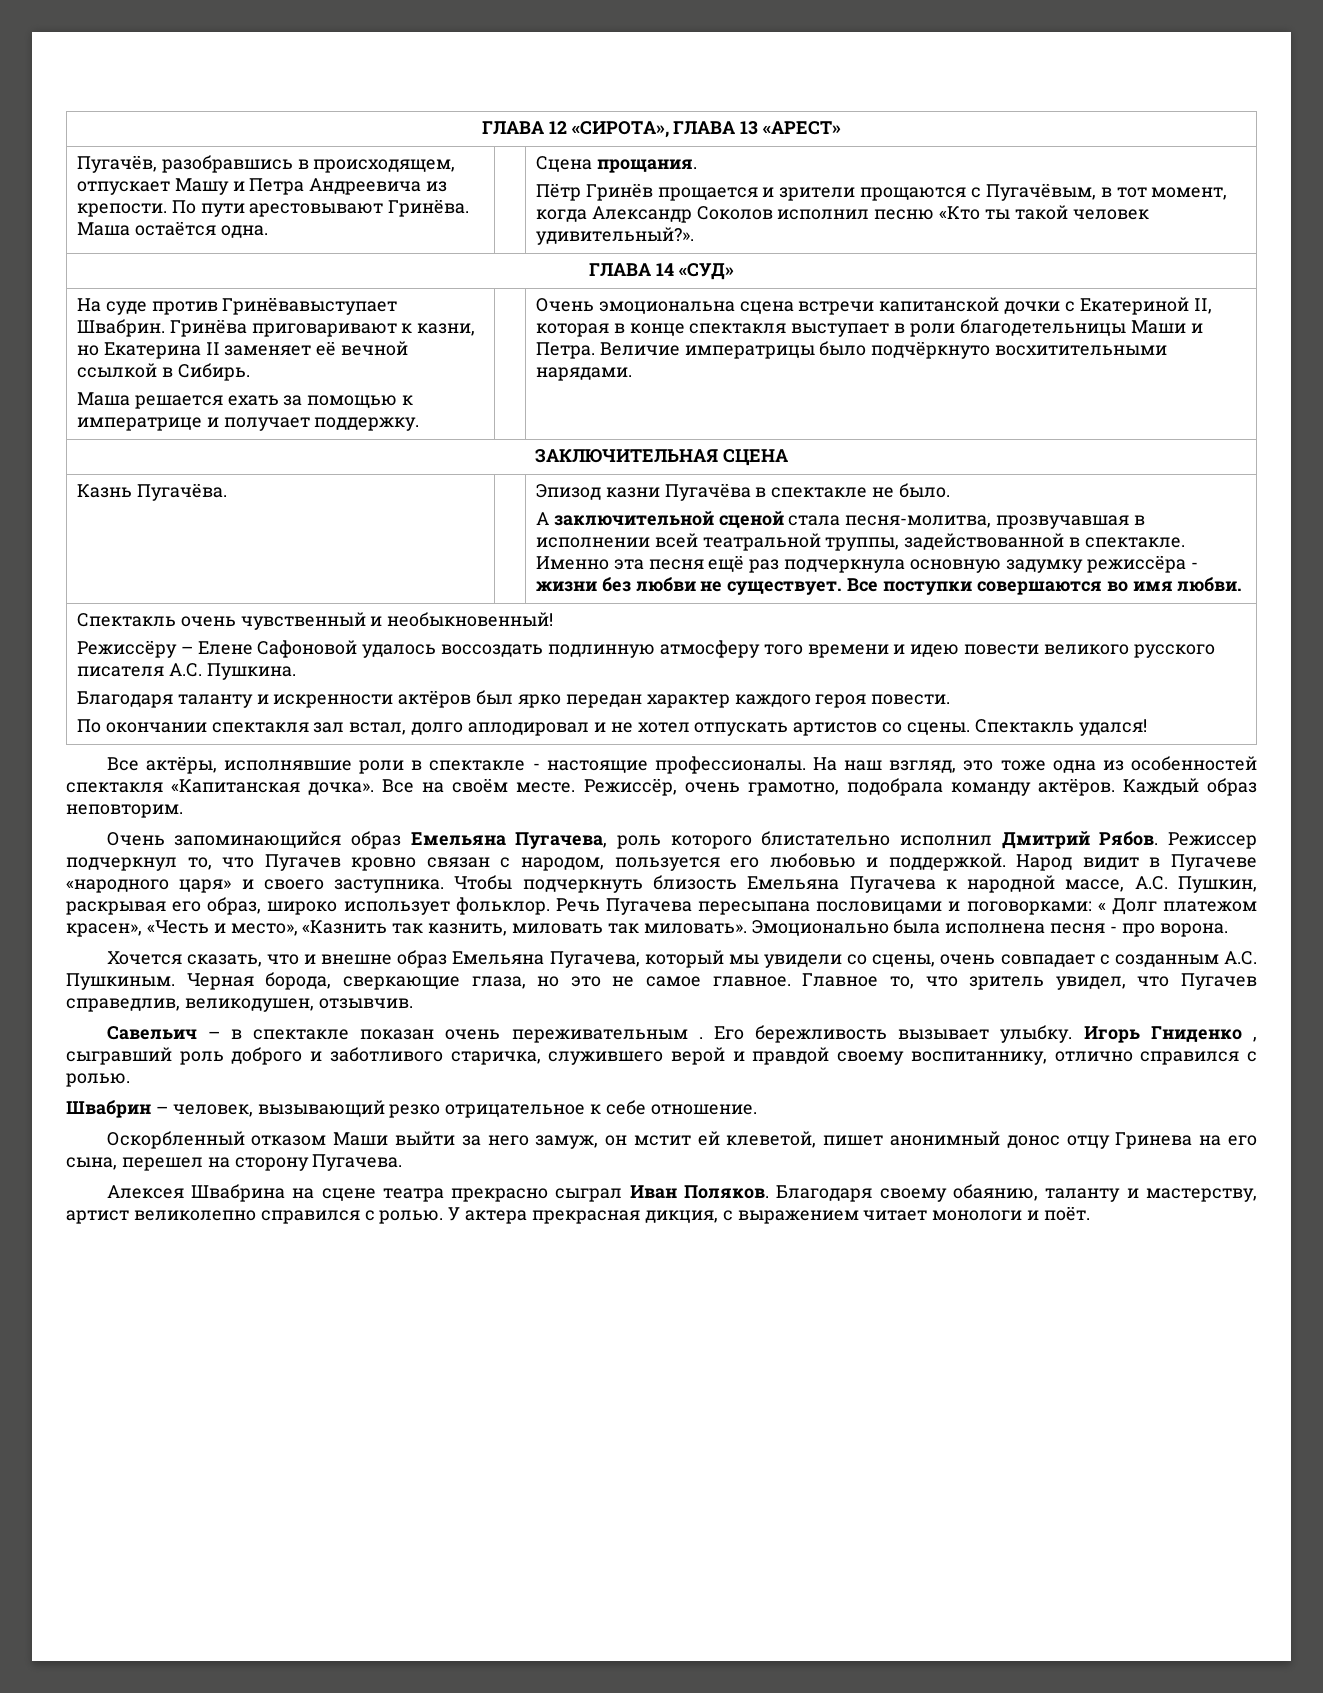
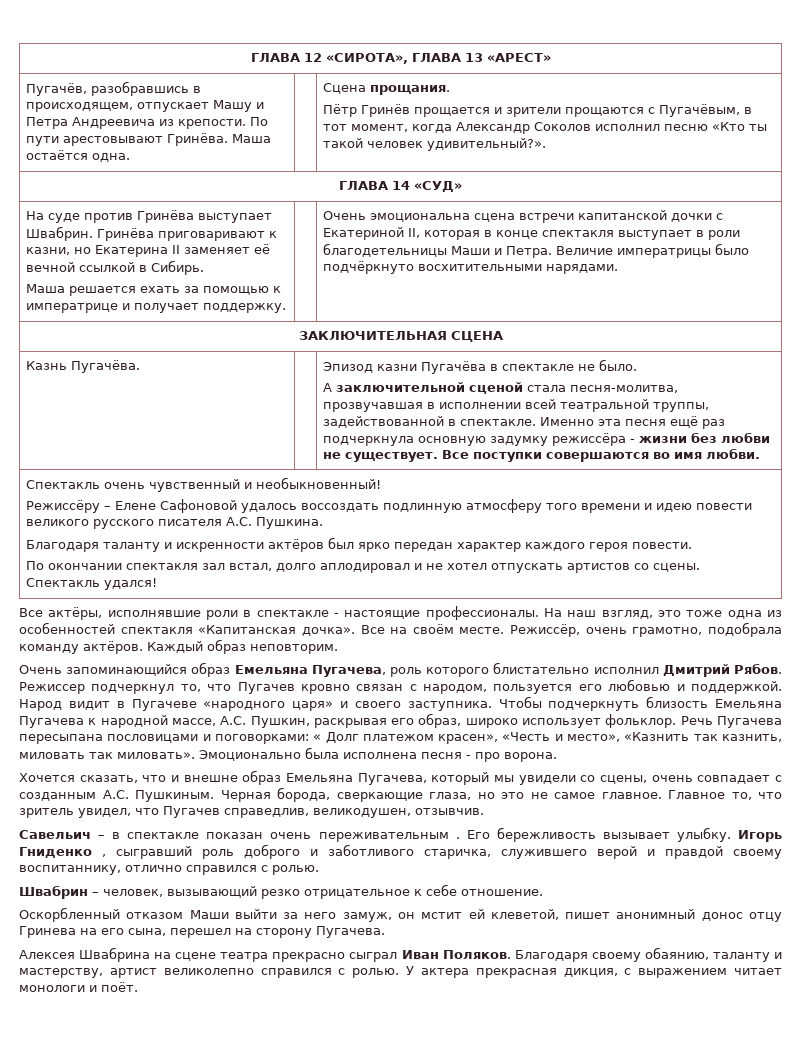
[222,298,398,315] Гринёвавыступает -> [137,210,273,223] Гринёва выступает

